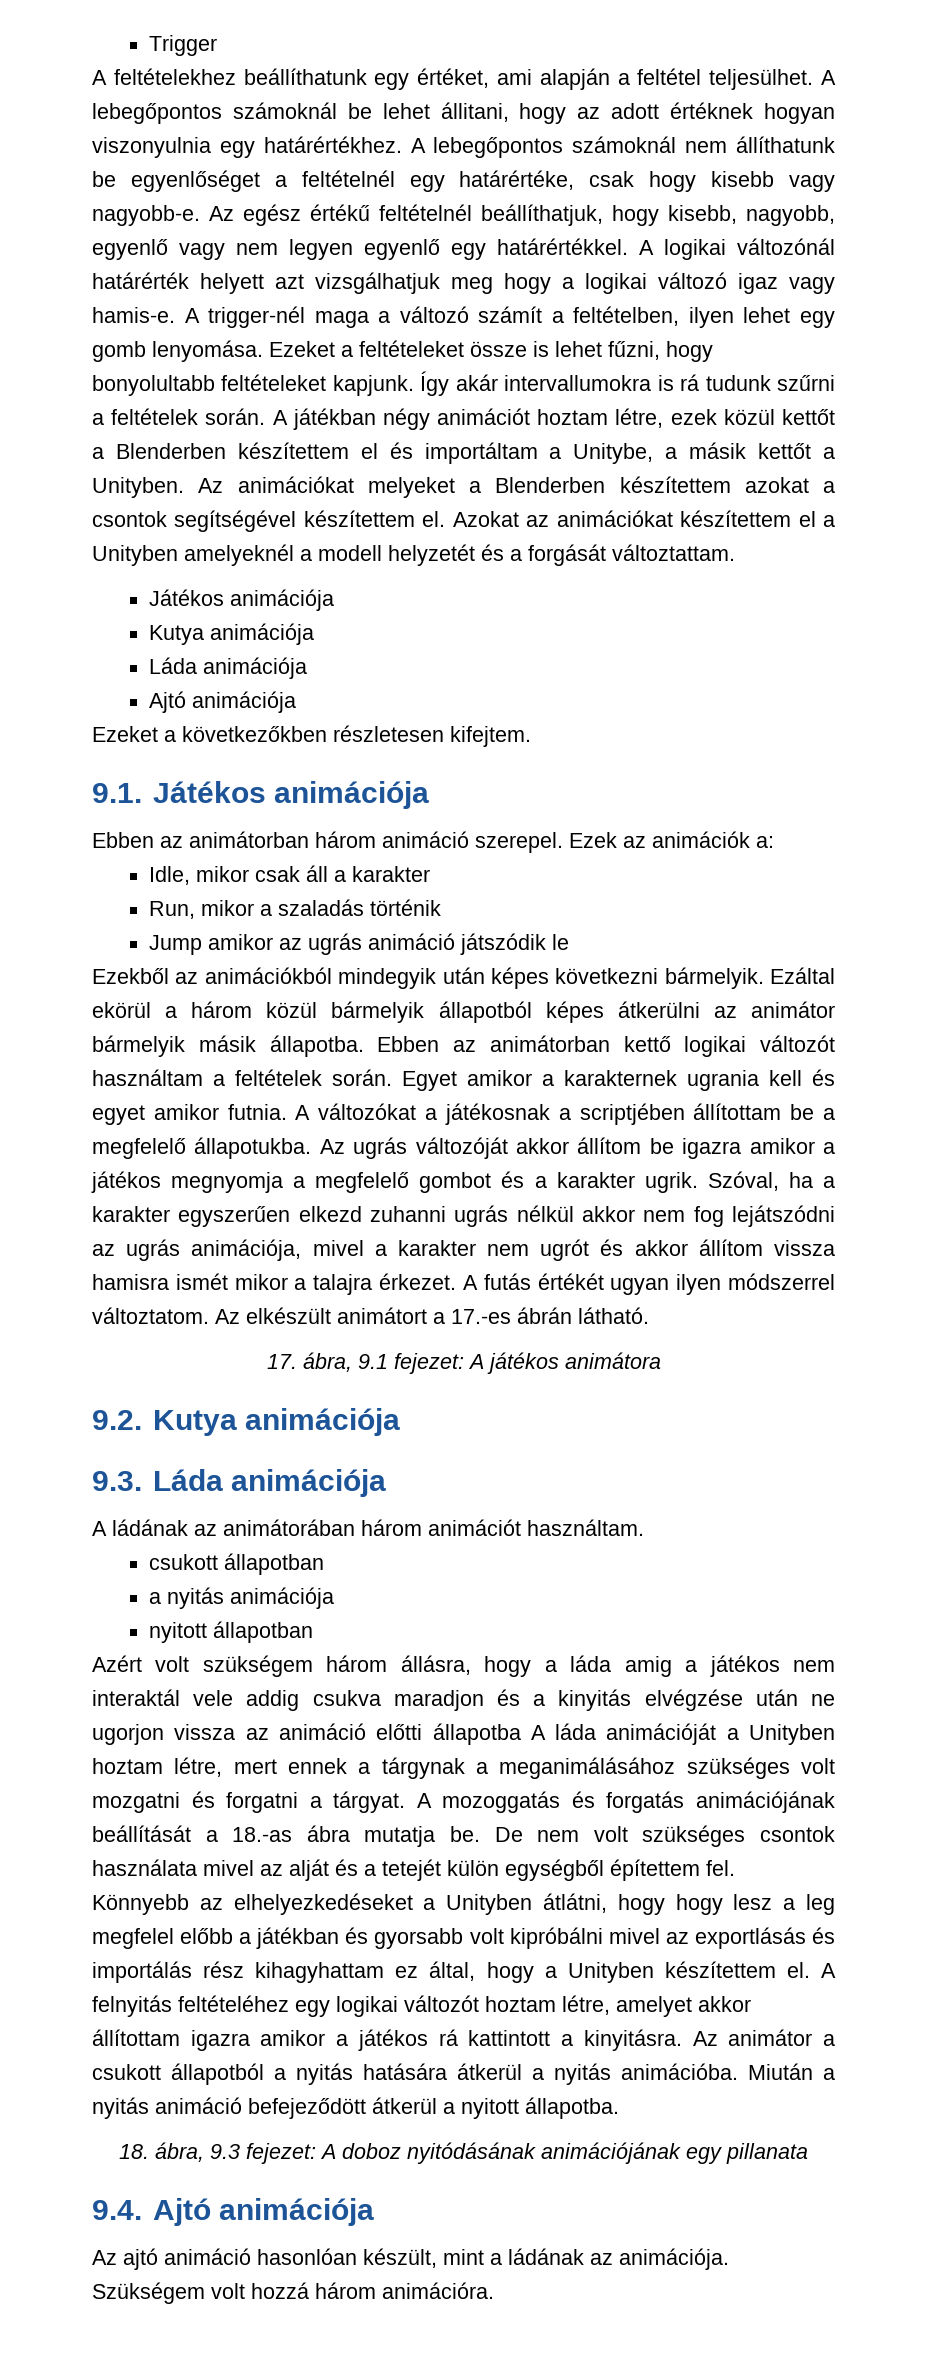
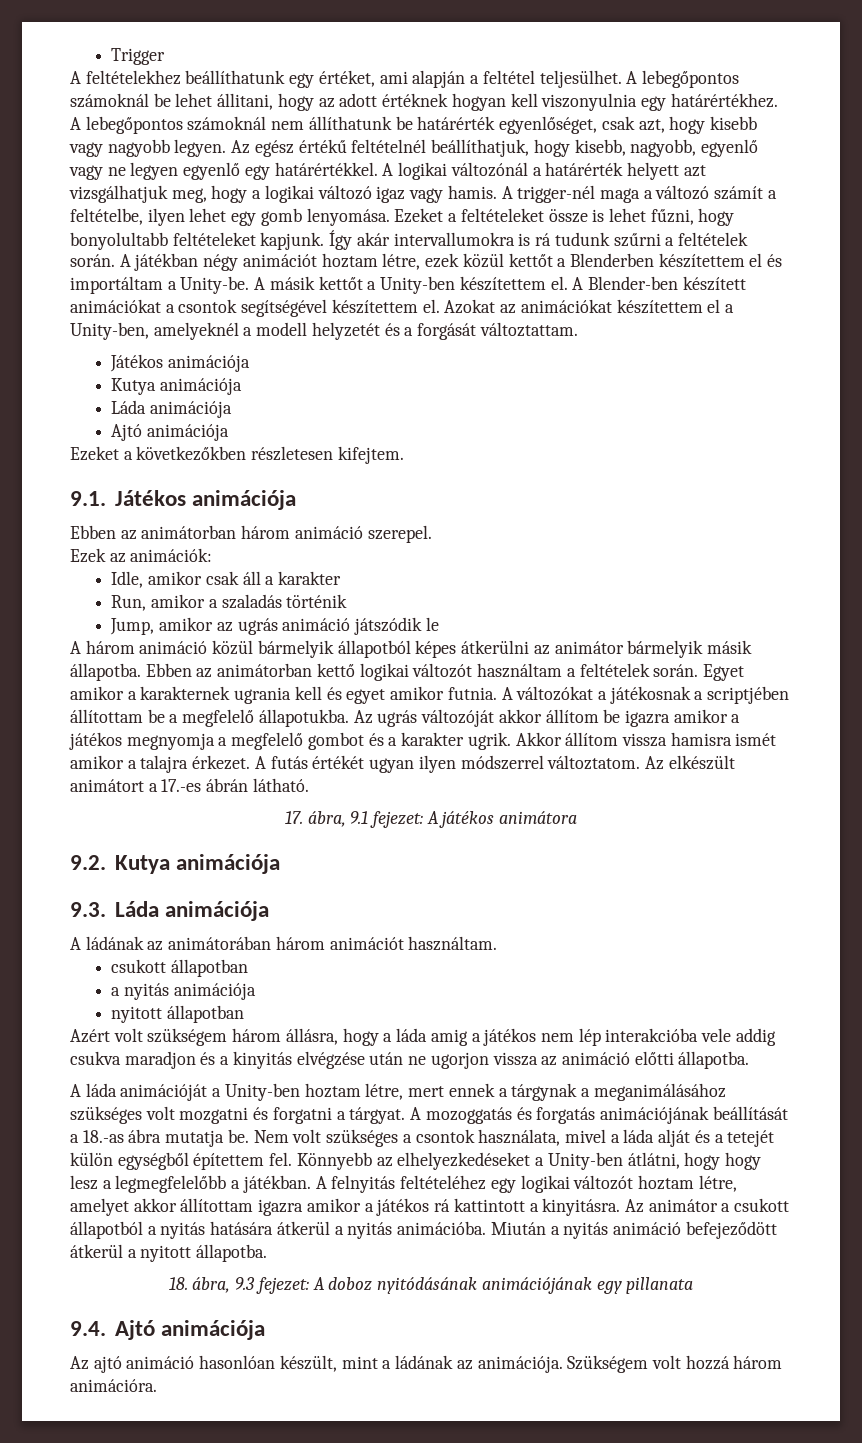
(836, 113) none -> [510,93,538,107] kell
[130,170,635,192] egyenlőséget a feltételnél egy határértéke, csak -> [417,116,665,134] határérték egyenlőséget, csak azt,
[92,205,200,226] nagyobb-e. -> [107,139,227,157] nagyobb legyen.
[236,243,278,255] nem -> [107,167,126,176] ne
(835, 246) none -> [532,167,542,176] a
[451,277,493,294] meg -> [171,188,207,203] meg,
[92,307,175,323] hamis-e. -> [447,185,497,199] hamis.
[573,306,680,326] feltételben, -> [70,208,143,225] feltételbe,
[573,443,678,464] Unitybe, a -> [180,276,266,294] Unity-be. A
[92,476,809,498] Unityben. Az animációkat melyeket a Blenderben készítettem azokat -> [380,276,746,294] [70,299,161,313] Unity-ben készítettem el. A Blender-ben készített animációkat
[92,545,178,566] Unityben -> [70,322,149,340] Unity-ben,
(563, 842) none -> (432, 534) //
[652,831,774,848] animációk a: -> [130,548,213,562] animációk:
[196,866,250,882] mikor -> [148,571,203,585] amikor
[201,900,255,916] mikor -> [151,594,206,608] amikor
[149,935,203,955] Jump -> [110,618,155,635] Jump,
[92,967,835,989] [92,1001,253,1018] Ezekből az animációkból mindegyik után képes következni bármelyik. Ezáltal ekörül a három -> [70,640,208,654] A három animáció
[707,1171,835,1191] [92,1205,835,1227] [92,1239,688,1261] Szóval, ha a karakter egyszerűen elkezd zuhanni ugrás nélkül akkor nem fog lejátszódni az ugrás animációja, mivel a karakter nem ugrót és akkor -> [515,732,562,746] Akkor
[234,1274,288,1290] mikor -> [70,755,124,769] amikor
[92,1689,180,1706] interaktál -> [578,1028,699,1046] lép interakcióba
[432,1723,521,1745] állapotba -> [678,1051,750,1069] állapotba. //
[749,1724,835,1745] Unityben -> [224,1083,300,1101] Unity-ben
[494,1825,836,1847] [92,1859,283,1876] De nem volt szükséges csontok használata mivel az -> [253,1129,655,1147] Nem volt szükséges a csontok használata, mivel a láda
[446,1894,533,1915] Unityben -> [547,1152,623,1170] Unity-ben
[805,1894,835,1915] [92,1927,835,1949] [92,1961,810,1983] leg megfelel előbb a játékban és gyorsabb volt kipróbálni mivel az exportlásás és importálás rész kihagyhattam ez által, hogy a Unityben készítettem el. -> [115,1175,311,1193] legmegfelelőbb a játékban.

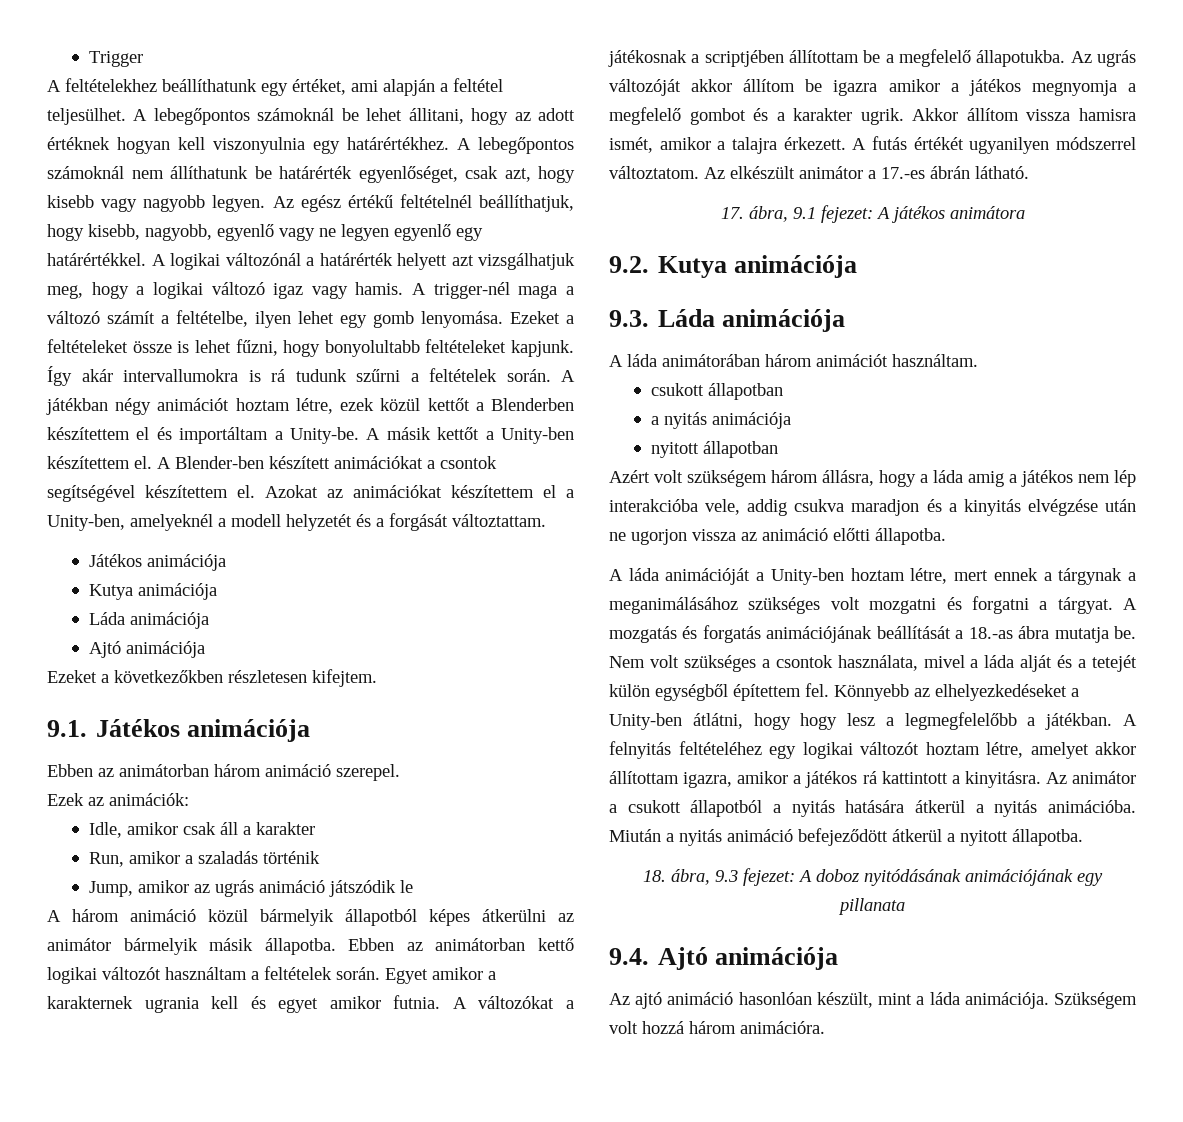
[735,733,777,746] ismét -> [609,137,653,153] ismét,
[192,755,251,770] érkezet. -> [783,137,846,150] érkezett.
[369,755,456,773] ugyan ilyen -> [969,137,1050,154] ugyanilyen
[70,779,144,792] animátort -> [799,166,863,179] animátor
[85,936,164,951] ládának az -> [627,354,657,367] láda
[701,1028,732,1042] vele -> [705,499,741,515] vele,
[425,1107,512,1124] mozoggatás -> [609,626,677,643] mozgatás
[258,1199,304,1216] igazra -> [683,772,733,788] igazra,
[395,1355,473,1370] ládának az -> [929,992,960,1005] láda

